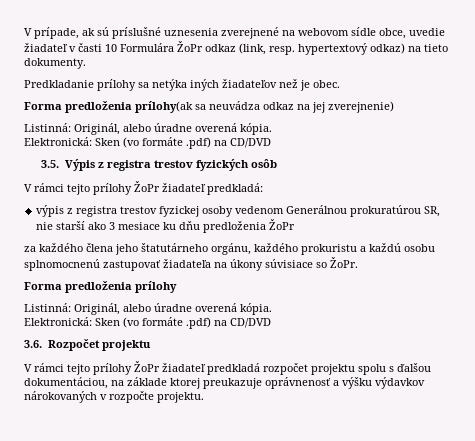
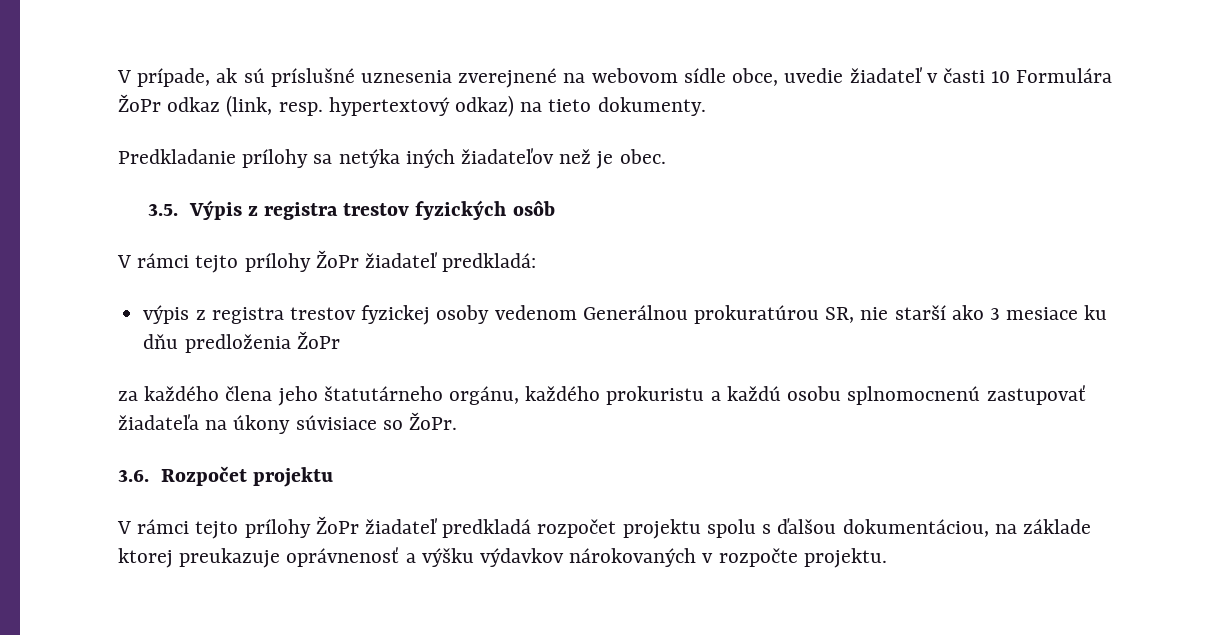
[24,101,394,113] [24,123,272,135] [24,137,271,149] // Forma predloženia prílohy(ak sa neuvádza odkaz na jej zverejnenie) // Listinná: Originál, alebo úradne overená kópia. // Elektronická: Sken (vo formáte .pdf) na CD/DVD -> (666, 156) none
[24,281,177,293] [24,303,272,315] [24,317,271,329] // Forma predloženia prílohy // Listinná: Originál, alebo úradne overená kópia. // Elektronická: Sken (vo formáte .pdf) na CD/DVD -> (458, 421) none

